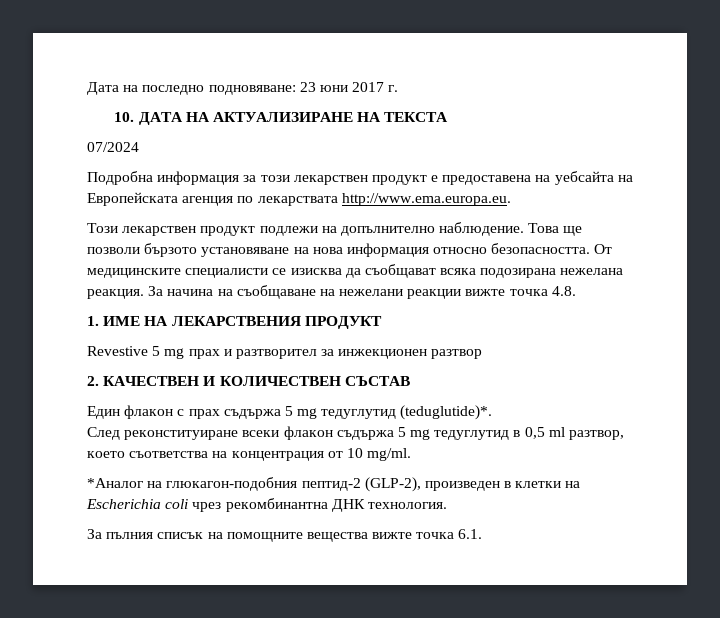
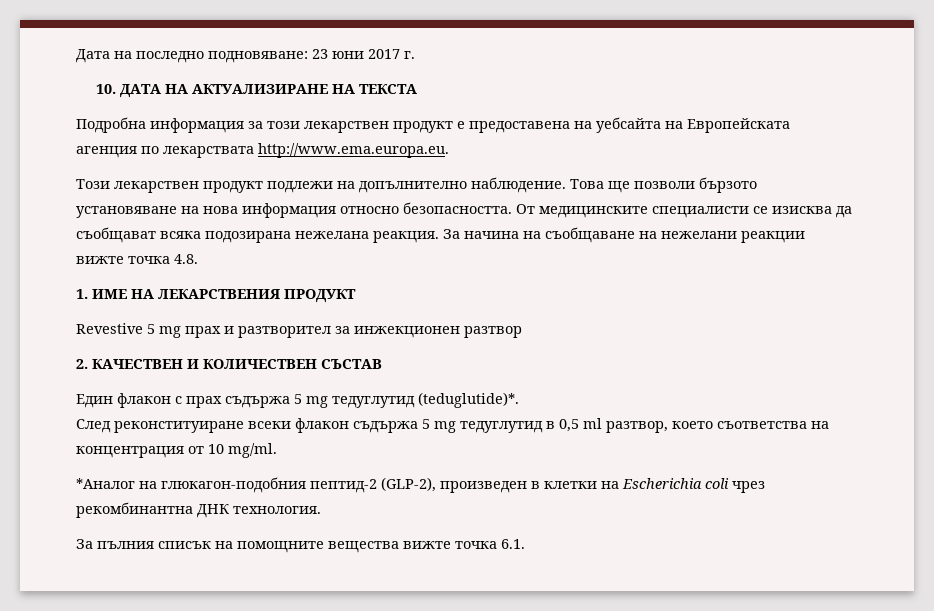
[87,142,139,152] // 07/2024 -> (418, 89) none

